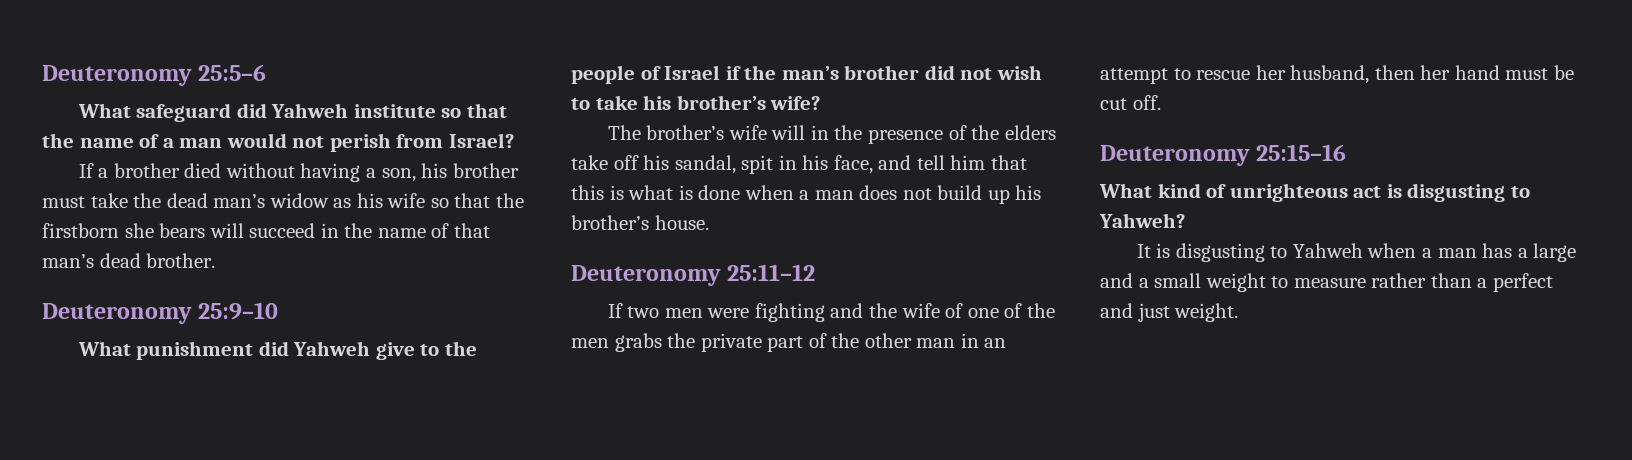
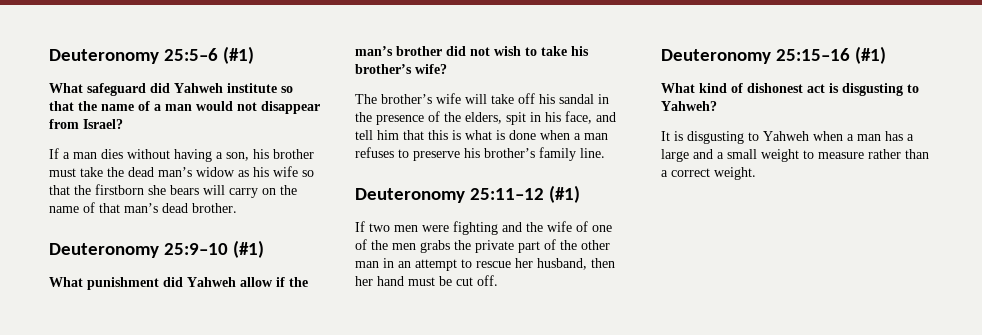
(267, 72) none -> [223,46,255,64] (#1)
[329,133,391,152] perish -> [261,101,320,114] disappear
[113,163,222,178] brother died -> [73,149,123,159] man dies
[249,223,339,238] succeed in -> [229,188,276,198] carry on
(279, 311) none -> [233,240,265,258] (#1)
[375,341,477,360] [571,65,721,84] give to the people of Israel -> [240,277,273,287] allow
(806, 132) none -> [491,93,594,104] take off his sandal
[1004,125,1056,140] [571,155,736,174] elders take off his sandal, -> [465,112,502,124] elders,
[859,185,1042,204] [571,215,709,230] does not build up his brother’s house. -> [355,147,605,161] refuses to preserve his brother’s family line.
(816, 272) none -> [549,185,581,203] (#1)
(1347, 152) none -> [855,46,887,64] (#1)
[1229,183,1348,202] unrighteous -> [747,83,803,93] dishonest
[1492,273,1553,292] [1100,303,1170,322] perfect and just -> [671,168,710,177] correct

